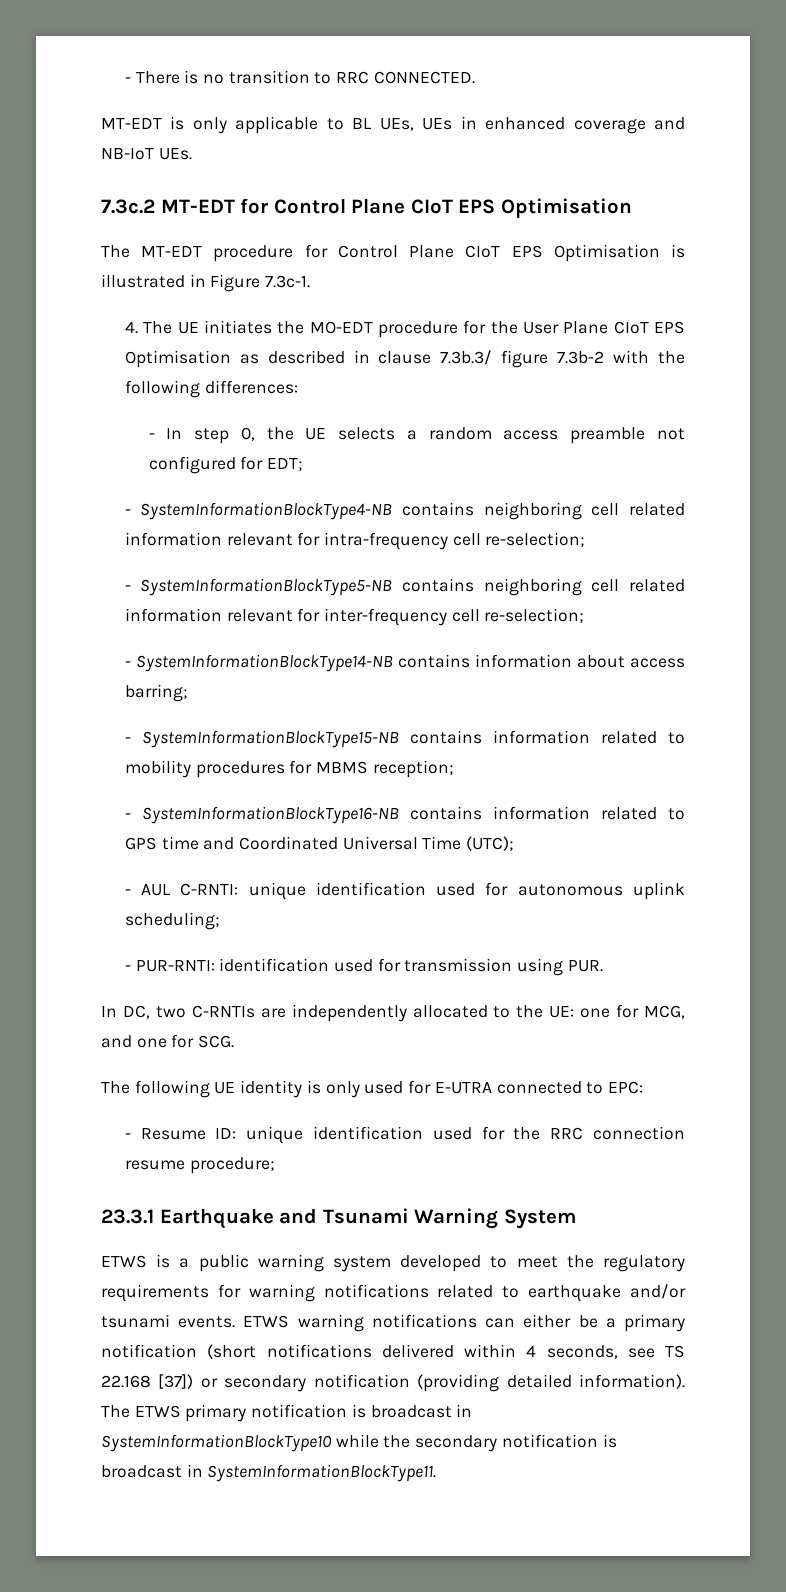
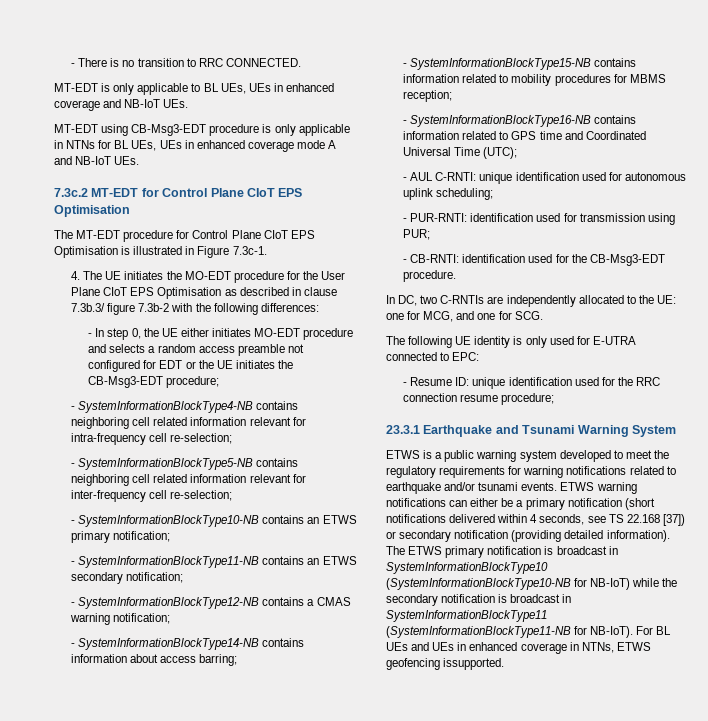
(192, 154) none -> [54,124,350,136] [54,140,337,152] [54,156,140,165] // MT-EDT using CB-Msg3-EDT procedure is only applicable in NTNs for BL UEs, UEs in enhanced coverage mode A and NB-IoT UEs.
(327, 434) none -> [180,328,354,340] [88,344,107,353] either initiates MO-EDT procedure and
[267,458,304,471] EDT; -> [159,360,293,369] [88,376,220,388] EDT or the UE initiates the CB-Msg3-EDT procedure;
(585, 615) none -> [71,515,357,527] [71,531,171,543] [71,556,357,568] [71,572,184,584] [71,597,351,609] [70,613,171,625] // - SystemInformationBlockType10-NB contains an ETWS primary notification; // - SystemInformationBlockType11-NB contains an ETWS secondary notification; // - SystemInformationBlockType12-NB contains a CMAS warning notification;
[567,960,603,972] PUR. -> [403,229,431,240] [403,254,665,266] [403,270,457,282] PUR; // - CB-RNTI: identification used for the CB-Msg3-EDT procedure.
(332, 1443) none -> [386,578,631,590] (SystemInformationBlockType10-NB for NB-IoT)
[207,1464,437,1482] SystemInformationBlockType11. -> [386,610,547,622] [386,626,672,638] [386,642,651,654] [386,658,505,670] SystemInformationBlockType11 (SystemInformationBlockType11-NB for NB-IoT). For BL UEs and UEs in enhanced coverage in NTNs, ETWS geofencing issupported.

